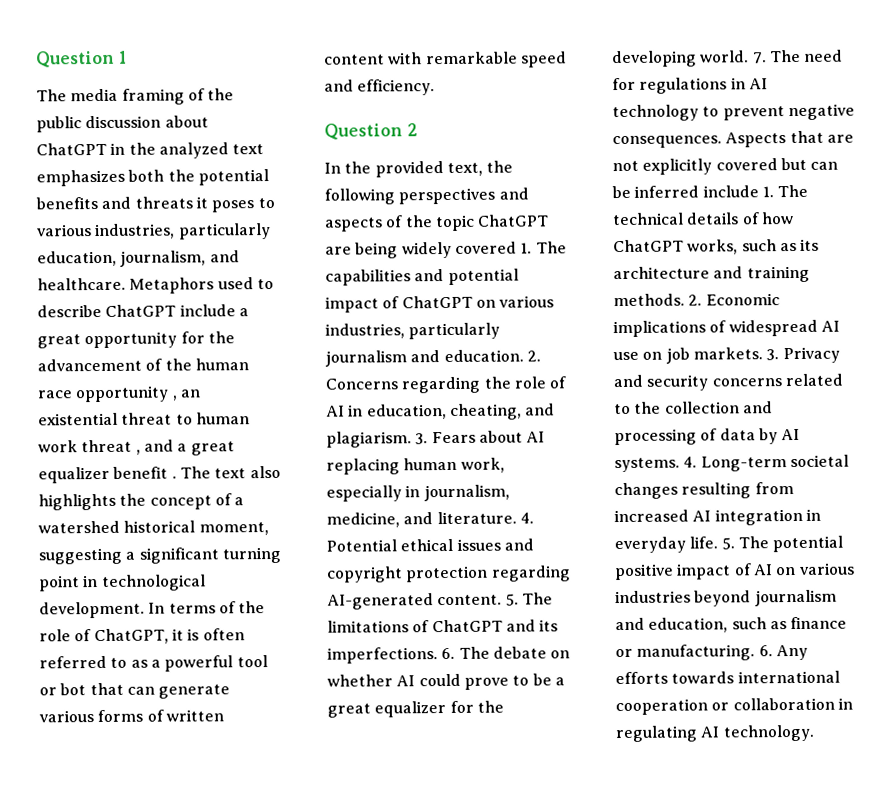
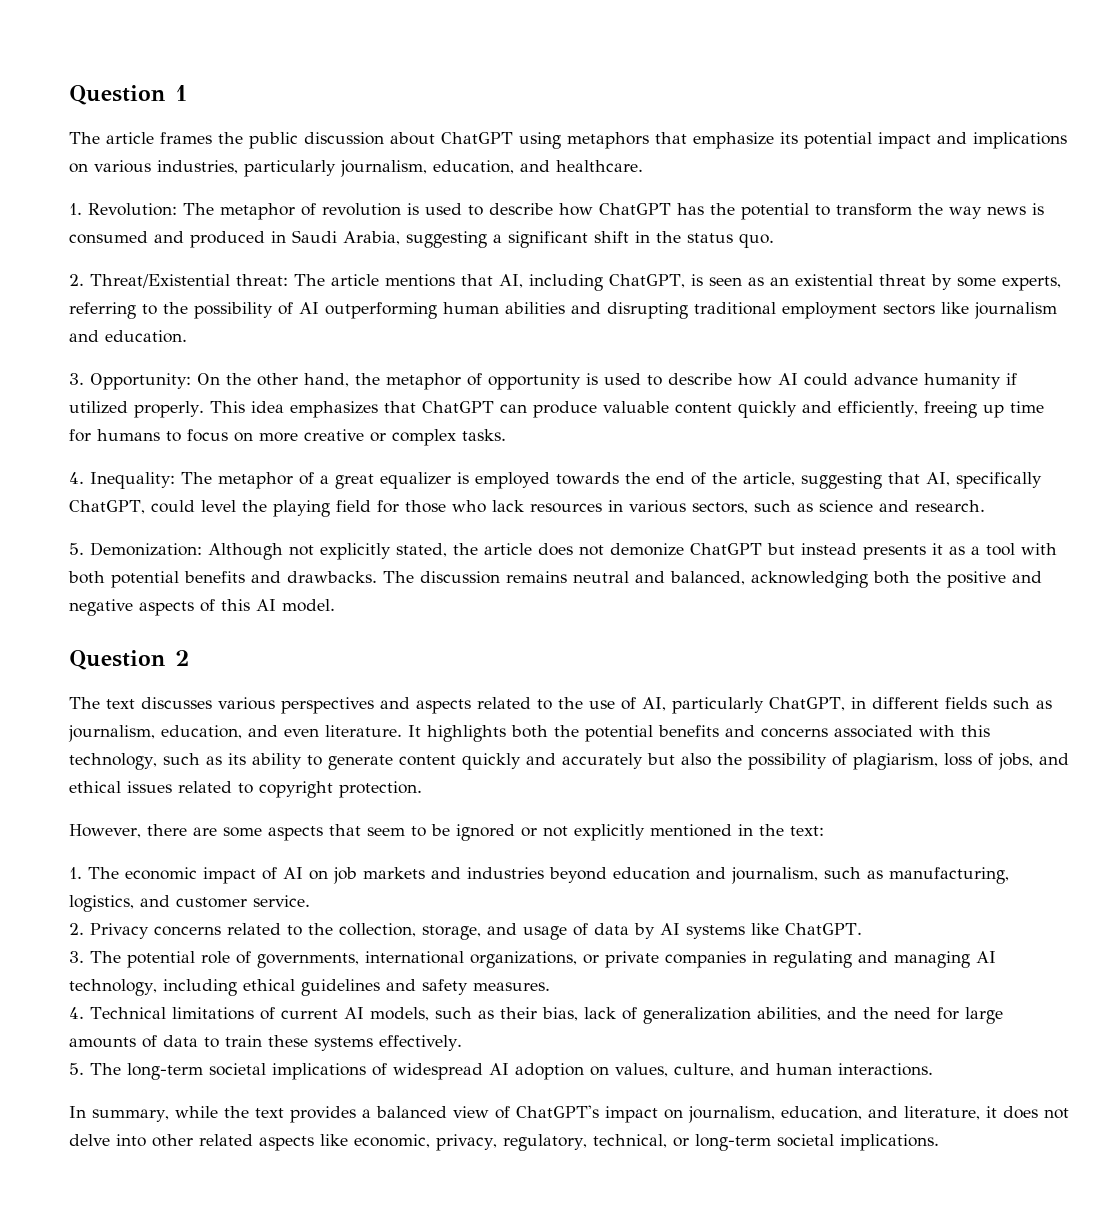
[70,88,205,105] media framing of -> [106,132,212,144] article frames
[110,142,265,159] [36,169,125,187] in the analyzed text emphasizes -> [519,132,1067,149] [69,160,643,177] [69,203,1044,220] [69,230,774,248] [69,274,1061,291] [69,302,1057,319] [69,330,187,343] [69,373,1017,390] [69,401,1044,418] [69,429,506,446] [69,472,1042,489] [69,500,985,517] [69,542,1057,560] [68,571,1042,588] [69,599,335,616] [69,650,189,670] [69,697,1052,714] [68,725,506,742] using metaphors that emphasize its potential impact and implications on various industries, particularly journalism, education, and healthcare. // 1. Revolution: The metaphor of revolution is used to describe how ChatGPT has the potential to transform the way news is consumed and produced in Saudi Arabia, suggesting a significant shift in the status quo. // 2. Threat/Existential threat: The article mentions that AI, including ChatGPT, is seen as an existential threat by some experts, referring to the possibility of AI outperforming human abilities and disrupting traditional employment sectors like journalism and education. // 3. Opportunity: On the other hand, the metaphor of opportunity is used to describe how AI could advance humanity if utilized properly. This idea emphasizes that ChatGPT can produce valuable content quickly and efficiently, freeing up time for humans to focus on more creative or complex tasks. // 4. Inequality: The metaphor of a great equalizer is employed towards the end of the article, suggesting that AI, specifically ChatGPT, could level the playing field for those who lack resources in various sectors, such as science and research. // 5. Demonization: Although not explicitly stated, the article does not demonize ChatGPT but instead presents it as a tool with both potential benefits and drawbacks. The discussion remains neutral and balanced, acknowledging both the positive and negative aspects of this AI model. // Question 2 // The text discusses various perspectives and aspects related to the use of AI, particularly ChatGPT, in different fields such as journalism, education, and even literature. It highlights
[134,196,275,213] [37,223,271,240] [37,250,240,267] [37,277,274,294] [37,304,249,318] [37,331,235,349] [37,358,249,372] [37,385,201,403] [38,412,250,426] [38,439,235,456] [38,465,281,484] [38,493,245,511] [38,520,269,536] [38,546,281,565] [39,574,206,592] [39,601,266,619] [39,628,245,645] [39,655,268,672] [39,682,231,699] [39,709,224,723] [324,51,567,68] [324,79,436,96] [324,123,418,140] [324,160,514,178] [324,187,529,205] [324,214,550,232] [325,241,567,259] [325,268,519,286] [325,295,555,313] [325,322,501,340] [325,349,541,367] [325,376,567,394] [326,403,556,420] [326,430,546,448] [326,457,505,475] [326,484,510,502] [326,511,534,528] [326,538,534,552] [326,565,571,583] [327,592,553,610] [327,619,559,633] [327,646,571,664] [327,673,565,690] [327,700,504,718] [612,49,844,68] [612,77,768,94] [612,103,855,122] [612,130,854,149] [612,157,839,175] [612,184,809,199] [612,212,794,226] [613,238,820,255] [613,265,810,283] [613,293,780,307] [613,319,840,338] [613,346,840,364] [613,373,843,391] [614,401,773,415] [614,428,801,446] [614,454,849,473] [614,482,794,500] [614,508,821,526] [614,535,844,554] [614,562,855,581] [615,589,837,607] [615,616,848,633] [615,644,808,661] [615,670,840,685] [615,697,853,716] [615,724,815,743] threats it poses to various industries, particularly education, journalism, and healthcare. Metaphors used to describe ChatGPT include a great opportunity for the advancement of the human race opportunity , an existential threat to human work threat , and a great equalizer benefit . The text also highlights the concept of a watershed historical moment, suggesting a significant turning point in technological development. In terms of the role of ChatGPT, it is often referred to as a powerful tool or bot that can generate various forms of written content with remarkable speed and efficiency. // Question 2 // In the provided text, the following perspectives and aspects of the topic ChatGPT are being widely covered 1. The capabilities and potential impact of ChatGPT on various industries, particularly journalism and education. 2. Concerns regarding the role of AI in education, cheating, and plagiarism. 3. Fears about AI replacing human work, especially in journalism, medicine, and literature. 4. Potential ethical issues and copyright protection regarding AI-generated content. 5. The limitations of ChatGPT and its imperfections. 6. The debate on whether AI could prove to be a great equalizer for the developing world. 7. The need for regulations in AI technology to prevent negative consequences. Aspects that are not explicitly covered but can be inferred include 1. The technical details of how ChatGPT works, such as its architecture and training methods. 2. Economic implications of widespread AI use on job markets. 3. Privacy and security concerns related to the collection and processing of data by AI systems. 4. Long-term societal changes resulting from increased AI integration in everyday life. 5. The potential positive impact of AI on various industries beyond journalism and education, such as finance or manufacturing. 6. Any efforts towards international cooperation or collaboration in regulating AI technology. -> [761,725,990,738] [69,753,1069,770] [69,781,422,798] [69,824,824,841] [69,867,1009,884] [69,895,310,912] [69,923,862,940] [69,951,996,968] [69,979,550,996] [69,1007,1003,1024] [69,1035,462,1051] [69,1063,933,1080] [69,1105,1069,1123] [69,1134,939,1151] concerns associated with this technology, such as its ability to generate content quickly and accurately but also the possibility of plagiarism, loss of jobs, and ethical issues related to copyright protection. // However, there are some aspects that seem to be ignored or not explicitly mentioned in the text: // 1. The economic impact of AI on job markets and industries beyond education and journalism, such as manufacturing, logistics, and customer service. // 2. Privacy concerns related to the collection, storage, and usage of data by AI systems like ChatGPT. // 3. The potential role of governments, international organizations, or private companies in regulating and managing AI technology, including ethical guidelines and safety measures. // 4. Technical limitations of current AI models, such as their bias, lack of generalization abilities, and the need for large amounts of data to train these systems effectively. // 5. The long-term societal implications of widespread AI adoption on values, culture, and human interactions. // In summary, while the text provides a balanced view of ChatGPT's impact on journalism, education, and literature, it does not delve into other related aspects like economic, privacy, regulatory, technical, or long-term societal implications.

